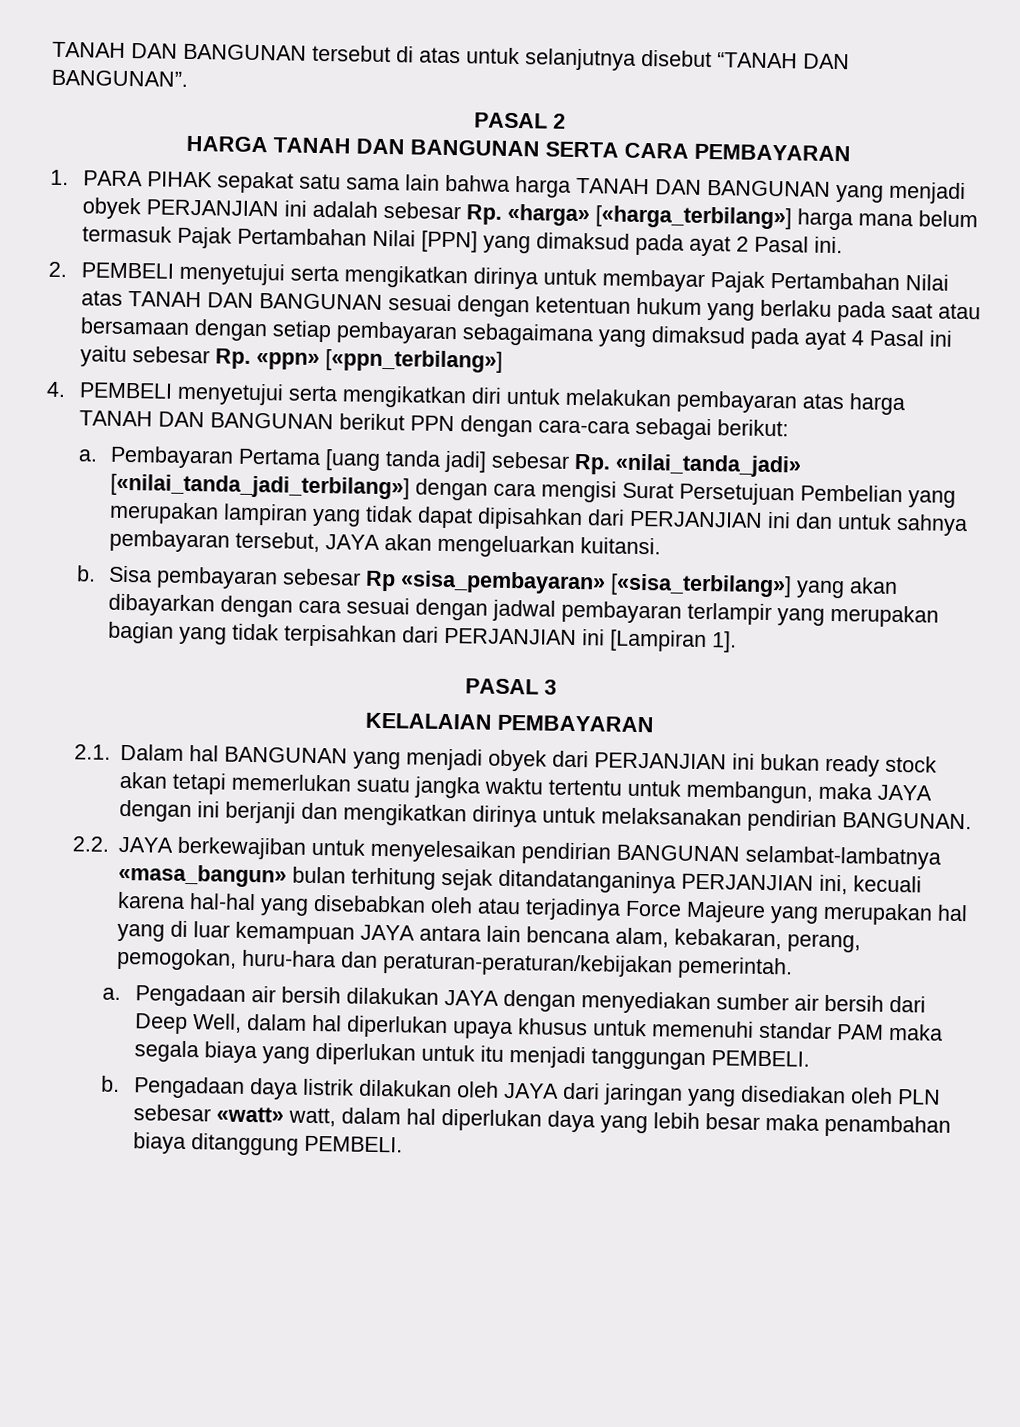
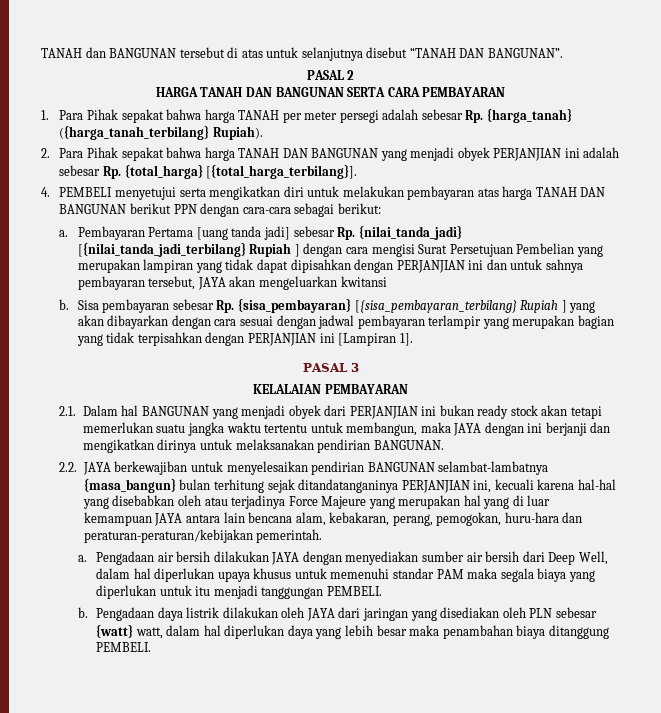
[52,41,178,59] TANAH DAN -> [41,47,106,58] TANAH dan
[82,170,440,194] PARA PIHAK sepakat satu sama lain -> [59,108,572,123] [59,125,263,140] [41,147,164,161] Para Pihak sepakat bahwa harga TANAH per meter persegi adalah sebesar Rp. {harga_tanah} ({harga_tanah_terbilang} Rupiah). // 2. Para Pihak sepakat
[506,203,978,231] [81,225,843,257] [48,261,949,293] [80,290,981,323] [79,317,952,351] [79,345,503,373] «harga» [«harga_terbilang»] harga mana belum termasuk Pajak Pertambahan Nilai [PPN] yang dimaksud pada ayat 2 Pasal ini. // 2. PEMBELI menyetujui serta mengikatkan dirinya untuk membayar Pajak Pertambahan Nilai atas TANAH DAN BANGUNAN sesuai dengan ketentuan hukum yang berlaku pada saat atau bersamaan dengan setiap pembayaran sebagaimana yang dimaksud pada ayat 4 Pasal ini yaitu sebesar Rp. «ppn» [«ppn_terbilang»] -> [124,164,358,179] {total_harga} [{total_harga_terbilang}].
[615,453,803,478] [110,473,411,500] «nilai_tanda_jadi» [«nilai_tanda_jadi_terbilang»] -> [358,225,462,240] [77,242,300,257] {nilai_tanda_jadi} [{nilai_tanda_jadi_terbilang} Rupiah ]
[587,509,626,526] dari -> [354,259,394,273] dengan
[580,537,662,555] kuitansi. -> [340,276,387,287] kwitansi
[365,570,793,598] Rp «sisa_pembayaran» [«sisa_terbilang»] -> [216,298,567,313] Rp. {sisa_pembayaran} [{sisa_pembayaran_terbilang} Rupiah ]
[402,626,440,643] dari -> [205,332,245,346] dengan
[118,863,288,888] «masa_bangun» -> [83,478,176,493] {masa_bangun}
[215,1106,284,1123] «watt» -> [96,624,134,638] {watt}

